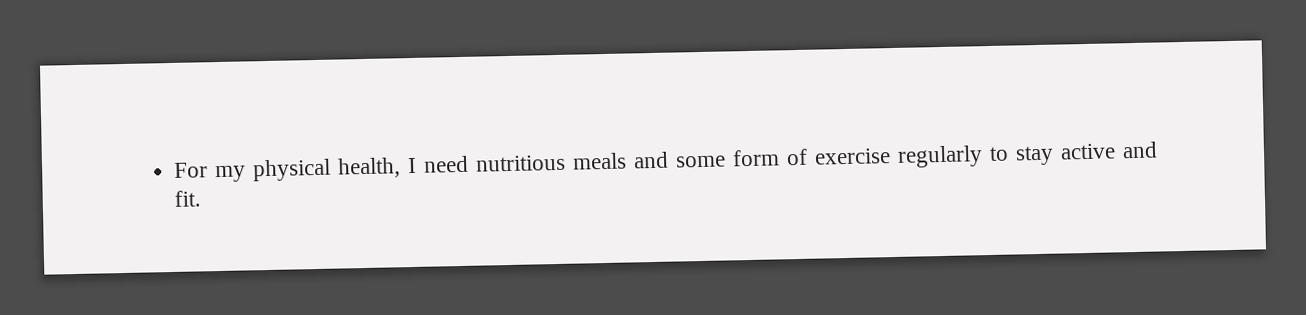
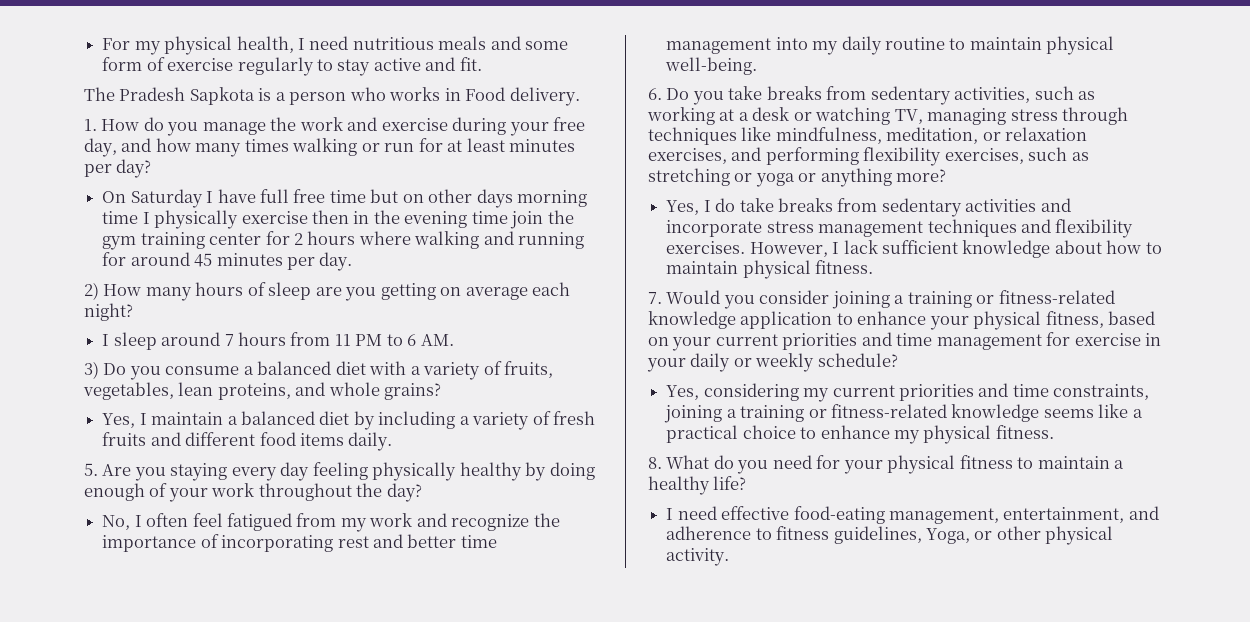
(202, 198) none -> [84,87,580,106] [84,117,586,136] [84,138,576,157] [84,159,152,178] [102,189,588,208] [102,210,574,229] [102,231,585,250] [102,252,353,271] [84,282,571,301] [84,303,133,321] [102,332,454,350] [84,361,554,380] [83,382,442,400] [102,411,596,430] [102,432,393,451] [84,462,595,481] [84,483,422,502] [102,513,560,532] [102,534,497,552] [666,36,1115,55] [665,57,758,75] [648,86,1096,105] [647,107,1129,125] [648,127,1088,145] [648,147,1089,166] [648,168,947,187] [666,198,1071,217] [666,219,1134,238] [666,240,1162,258] [666,260,874,279] [648,290,1115,309] [648,311,1156,330] [648,332,1162,351] [647,353,898,372] [666,383,1150,402] [664,404,1143,423] [666,425,1054,444] [648,455,1125,474] [648,476,747,495] [666,506,1159,524] [666,526,1114,545] [666,548,730,566] // The Pradesh Sapkota is a person who works in Food delivery. // 1. How do you manage the work and exercise during your free day, and how many times walking or run for at least minutes per day? // On Saturday I have full free time but on other days morning time I physically exercise then in the evening time join the gym training center for 2 hours where walking and running for around 45 minutes per day. // 2) How many hours of sleep are you getting on average each night? // I sleep around 7 hours from 11 PM to 6 AM. // 3) Do you consume a balanced diet with a variety of fruits, vegetables, lean proteins, and whole grains? // Yes, I maintain a balanced diet by including a variety of fresh fruits and different food items daily. // 5. Are you staying every day feeling physically healthy by doing enough of your work throughout the day? // No, I often feel fatigued from my work and recognize the importance of incorporating rest and better time management into my daily routine to maintain physical well-being. // 6. Do you take breaks from sedentary activities, such as working at a desk or watching TV, managing stress through techniques like mindfulness, meditation, or relaxation exercises, and performing flexibility exercises, such as stretching or yoga or anything more? // Yes, I do take breaks from sedentary activities and incorporate stress management techniques and flexibility exercises. However, I lack sufficient knowledge about how to maintain physical fitness. // 7. Would you consider joining a training or fitness-related knowledge application to enhance your physical fitness, based on your current priorities and time management for exercise in your daily or weekly schedule? // Yes, considering my current priorities and time constraints, joining a training or fitness-related knowledge seems like a practical choice to enhance my physical fitness. // 8. What do you need for your physical fitness to maintain a healthy life? // I need effective food-eating management, entertainment, and adherence to fitness guidelines, Yoga, or other physical activity.

